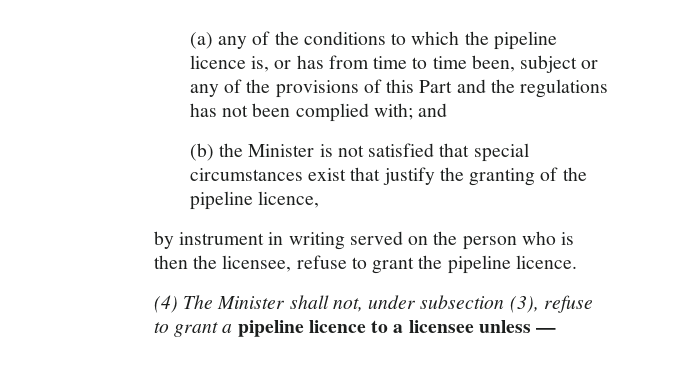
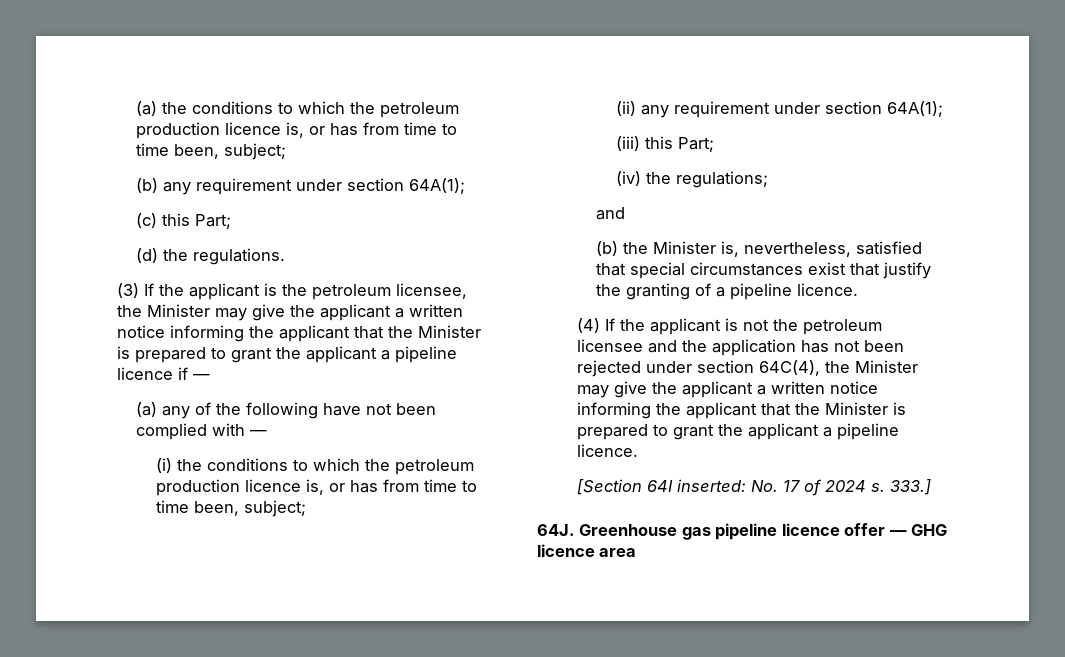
[189,31,557,50] [189,55,599,73] [189,79,609,98] [189,103,413,122] (a) any of the conditions to which the pipeline licence is, or has from time to time been, subject or any of the provisions of this Part and the regulations has not been complied with; -> [136,101,460,118] [136,122,458,139] [136,143,287,160] [136,178,466,195] [136,213,232,229] [136,248,286,265] [116,283,467,300] [116,304,463,321] [116,325,481,342] [116,346,457,363] [116,367,210,380] [136,402,437,419] [136,423,268,440] [156,458,475,475] [156,479,478,496] [156,500,307,517] [616,101,944,118] [616,136,715,152] [616,171,769,188] (a) the conditions to which the petroleum production licence is, or has from time to time been, subject; // (b) any requirement under section 64A(1); // (c) this Part; // (d) the regulations. // (3) If the applicant is the petroleum licensee, the Minister may give the applicant a written notice informing the applicant that the Minister is prepared to grant the applicant a pipeline licence if — // (a) any of the following have not been complied with — // (i) the conditions to which the petroleum production licence is, or has from time to time been, subject; // (ii) any requirement under section 64A(1); // (iii) this Part; // (iv) the regulations; //
[319,144,364,157] is not -> [721,241,852,257] is, nevertheless,
[562,167,587,181] [189,191,319,210] [153,231,575,250] [153,255,577,274] [153,295,593,313] [153,320,557,337] the pipeline licence, // by instrument in writing served on the person who is then the licensee, refuse to grant the pipeline licence. // (4) The Minister shall not, under subsection (3), refuse to grant a pipeline licence to a licensee unless — -> [716,283,859,300] [576,318,882,335] [576,339,904,356] [576,360,918,377] [576,381,878,398] [576,402,906,419] [576,423,899,440] [576,444,638,457] [576,479,931,496] [537,523,948,540] [537,544,637,557] a pipeline licence. // (4) If the applicant is not the petroleum licensee and the application has not been rejected under section 64C(4), the Minister may give the applicant a written notice informing the applicant that the Minister is prepared to grant the applicant a pipeline licence. // [Section 64I inserted: No. 17 of 2024 s. 333.] // 64J. Greenhouse gas pipeline licence offer — GHG licence area

